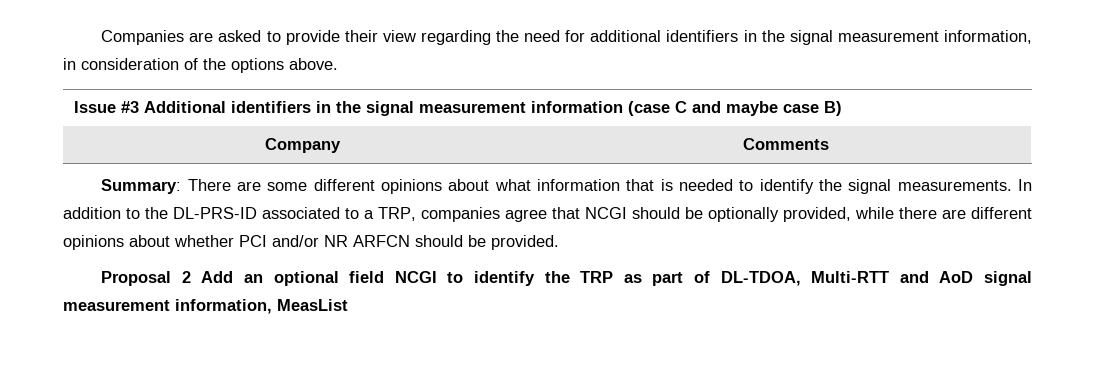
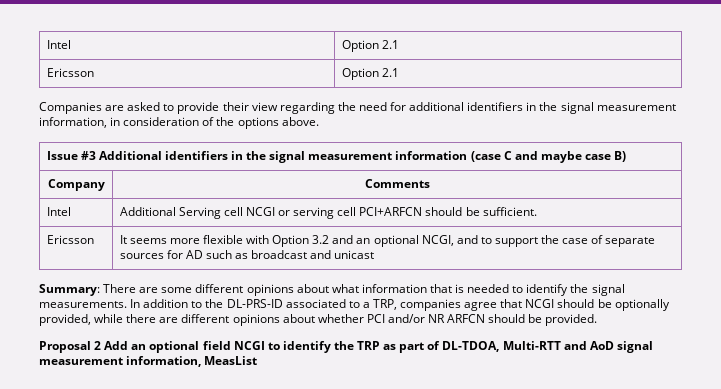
(101, 37) none -> [46,40,71,49] [341,40,399,52] [46,68,94,77] [341,68,399,80] Intel | Option 2.1 // Ericsson | Option 2.1 //
(829, 144) none -> [46,207,71,216] [119,207,537,219] [46,235,94,244] [119,235,656,247] [119,250,375,259] // Intel | Additional Serving cell NCGI or serving cell PCI+ARFCN should be sufficient. // Ericsson | It seems more flexible with Option 3.2 and an optional NCGI, and to support the case of separate sources for AD such as broadcast and unicast

